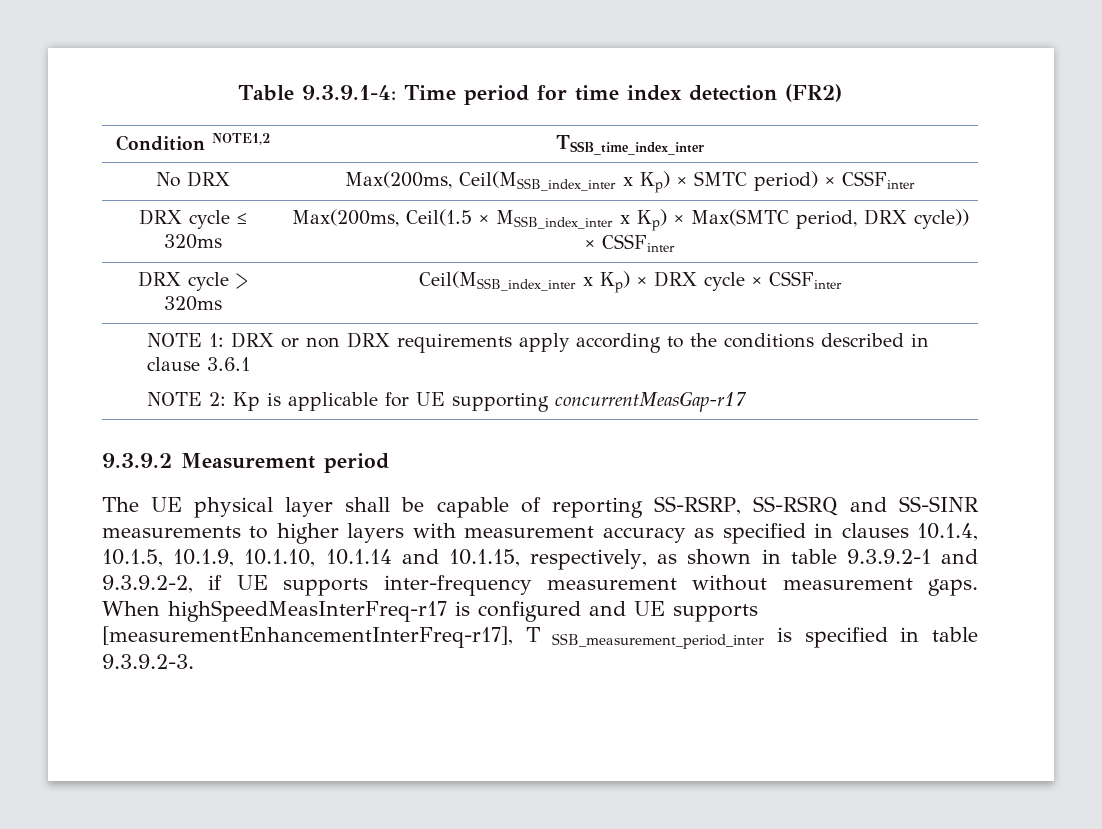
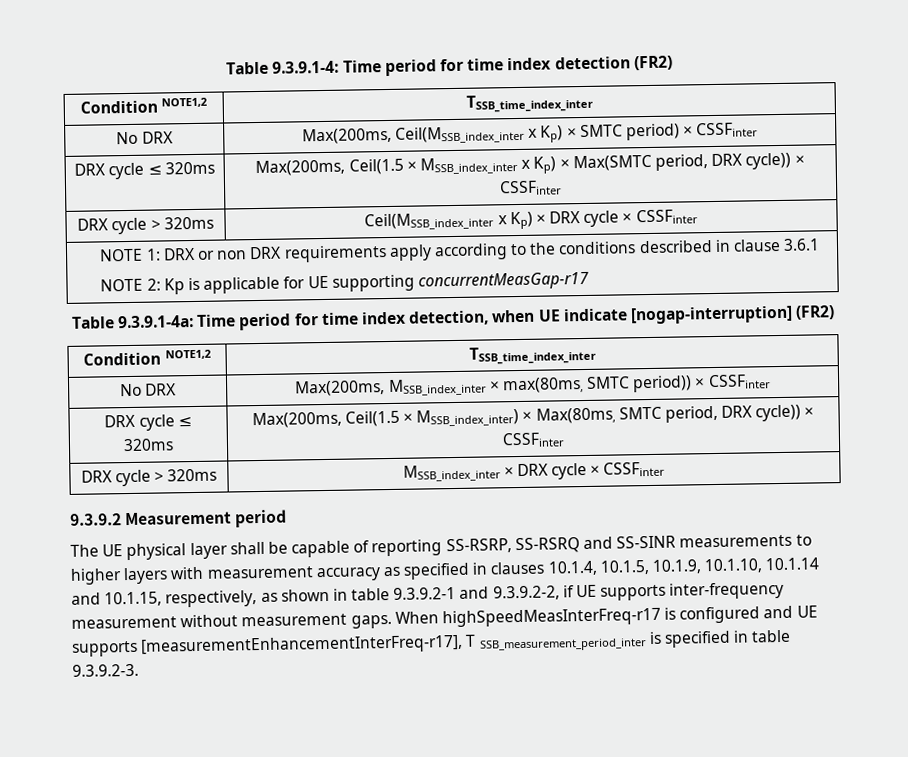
(748, 401) none -> [71,305,836,331] [83,349,211,366] [468,345,596,365] [119,383,178,397] [295,374,771,397] [104,414,192,431] [123,438,174,452] [251,404,815,429] [502,432,565,448] [80,468,218,487] [402,461,666,482] // Table 9.3.9.1-4a: Time period for time index detection, when UE indicate [nogap-interruption] (FR2) // Condition NOTE1,2 | TSSB_time_index_inter // No DRX | Max(200ms, MSSB_index_inter × max(80ms, SMTC period)) × CSSFinter // DRX cycle ≤ 320ms | Max(200ms, Ceil(1.5 × MSSB_index_inter) × Max(80ms, SMTC period, DRX cycle)) × CSSFinter // DRX cycle > 320ms | MSSB_index_inter × DRX cycle × CSSFinter

